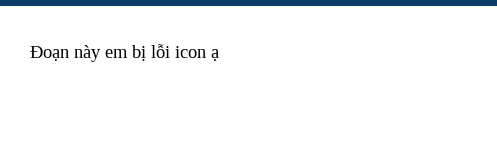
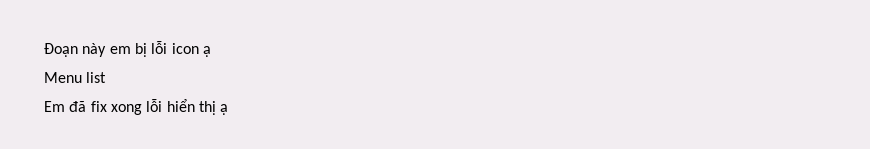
(219, 55) none -> [44,72,107,83] [44,99,229,115] // Menu list // Em đã fix xong lỗi hiển thị ạ

